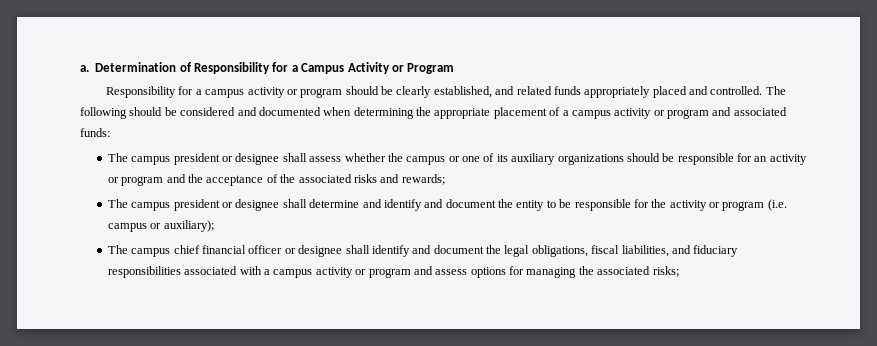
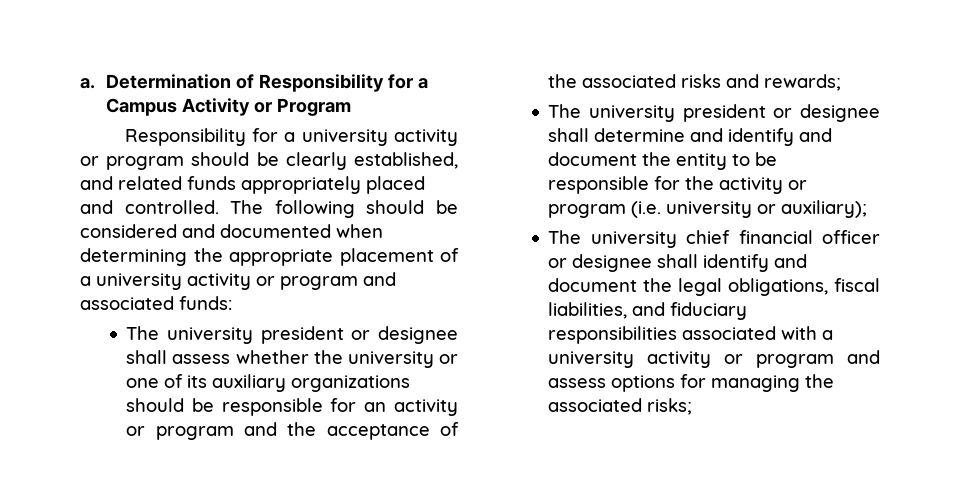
[205,89,245,98] campus -> [301,129,388,146] university
[571,110,611,119] campus -> [96,273,182,290] university
[131,156,171,165] campus -> [166,327,253,344] university
[406,156,446,165] campus -> [347,351,434,368] university
[131,202,171,211] campus -> [588,105,675,122] university
[107,223,147,232] campus -> [666,201,753,218] university
[131,248,171,257] campus -> [590,231,677,248] university
[273,269,313,278] campus -> [548,351,635,368] university

